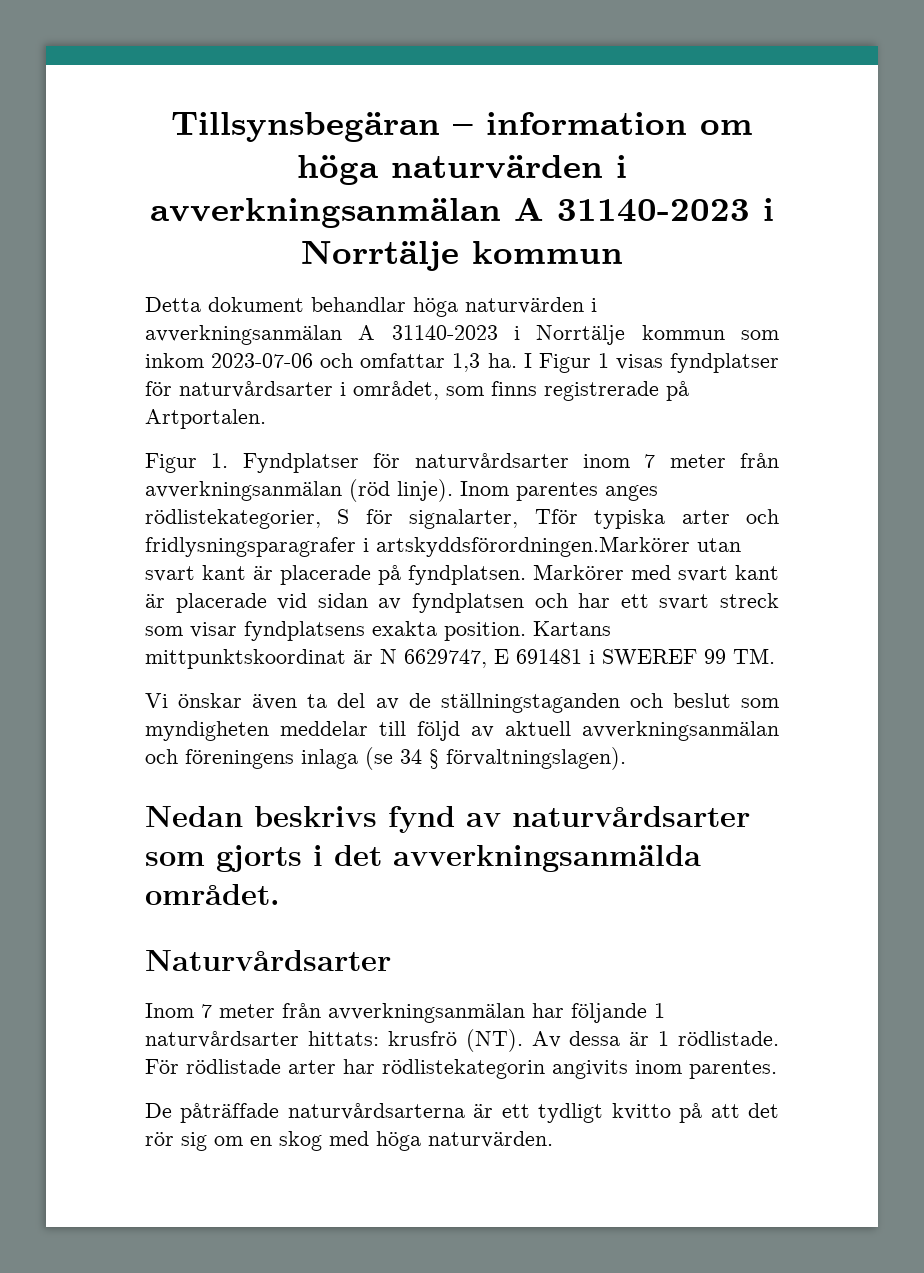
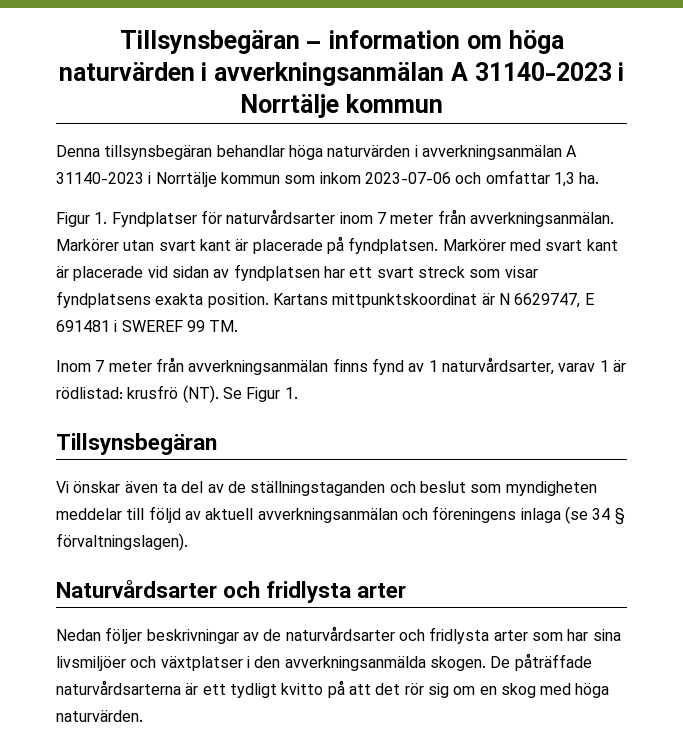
[145,297,304,312] Detta dokument -> [56,145,213,160] Denna tillsynsbegäran
[523,353,780,373] [145,381,689,401] [145,409,266,429] I Figur 1 visas fyndplatser för naturvårdsarter i området, som finns registrerade på Artportalen. -> (600, 178) none
[145,479,658,502] [145,509,780,529] [145,536,690,557] avverkningsanmälan (röd linje). Inom parentes anges rödlistekategorier, S för signalarter, Tför typiska arter och fridlysningsparagrafer i artskyddsförordningen.Markörer -> [469,212,614,227] [56,239,119,251] avverkningsanmälan. Markörer
[534,593,568,608] och -> (320, 272) none
(775, 656) none -> [56,357,626,375] [56,385,298,403] [56,433,217,455] // Inom 7 meter från avverkningsanmälan finns fynd av 1 naturvårdsarter, varav 1 är rödlistad: krusfrö (NT). Se Figur 1. // Tillsynsbegäran
[145,806,750,833] [145,845,701,872] [145,884,280,905] [145,950,391,971] [145,1003,665,1023] [145,1029,779,1052] [145,1059,777,1079] Nedan beskrivs fynd av naturvårdsarter som gjorts i det avverkningsanmälda området. // Naturvårdsarter // Inom 7 meter från avverkningsanmälan har följande 1 naturvårdsarter hittats: krusfrö (NT). Av dessa är 1 rödlistade. För rödlistade arter har rödlistekategorin angivits inom parentes. // -> [56,580,407,603] [56,626,621,644] [56,656,486,671] Naturvårdsarter och fridlysta arter // Nedan följer beskrivningar av de naturvårdsarter och fridlysta arter som har sina livsmiljöer och växtplatser i den avverkningsanmälda skogen.

